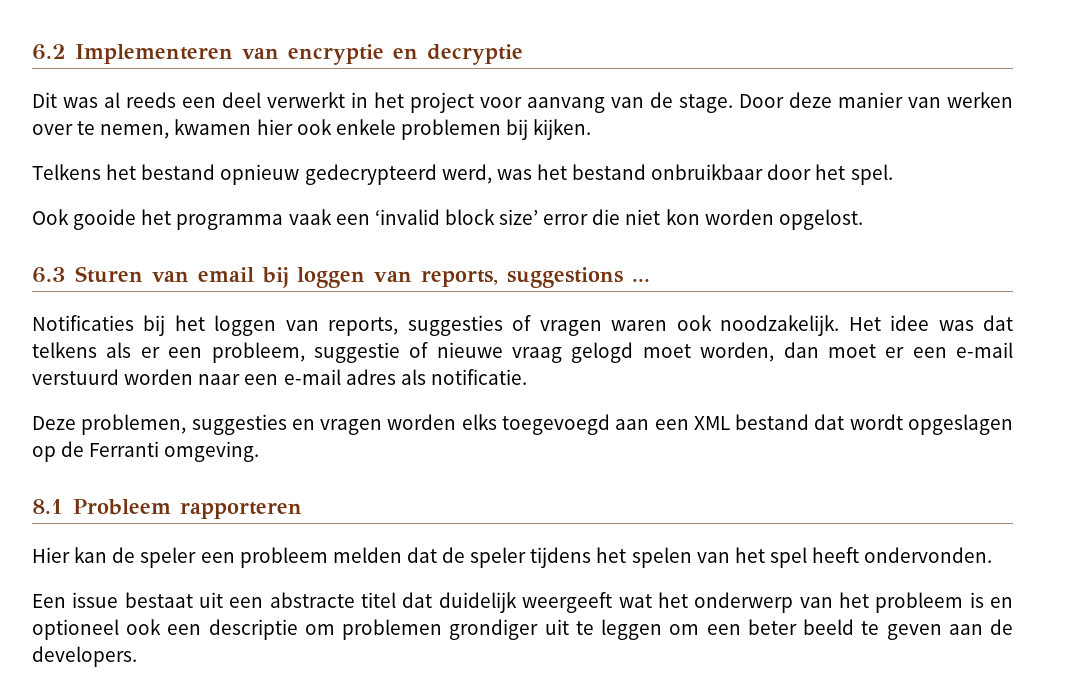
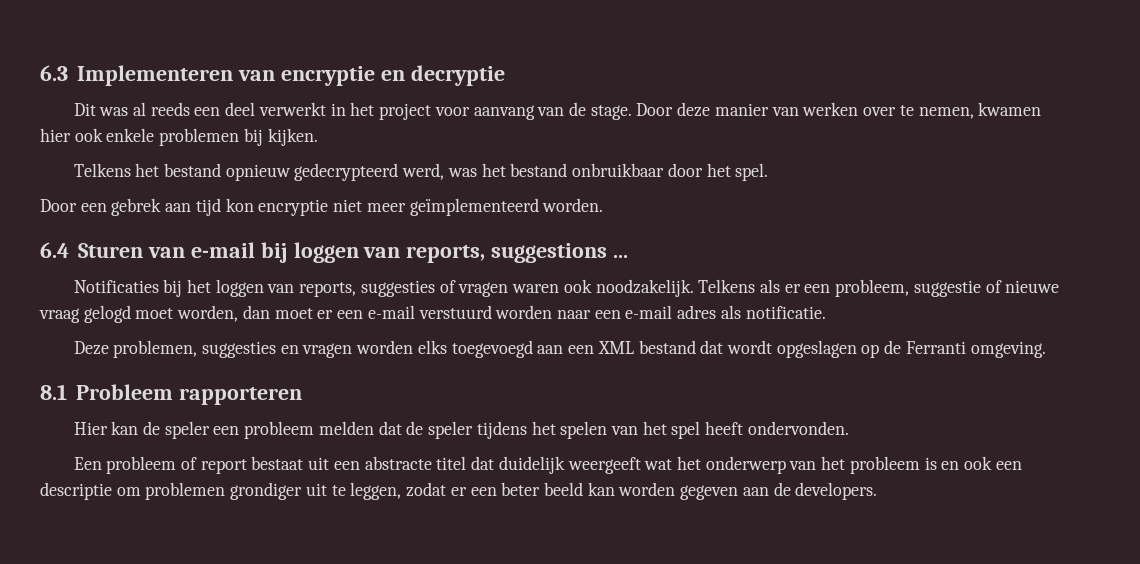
[32,44,65,60] 6.2 -> [40,65,68,81] 6.3
[32,209,863,230] [32,267,65,283] Ook gooide het programma vaak een ‘invalid block size’ error die niet kon worden opgelost. // 6.3 -> [40,198,604,216] [40,242,69,258] Door een gebrek aan tijd kon encryptie niet meer geïmplementeerd worden. // 6.4
[198,267,255,282] email -> [190,242,255,258] e-mail
[848,315,1014,331] [32,342,97,358] Het idee was dat telkens -> [698,279,756,293] Telkens
[72,592,119,608] issue -> [106,456,247,474] probleem of report
[32,619,119,640] optioneel -> (960, 465) none
[601,619,942,640] leggen om een beter beeld te geven -> [350,482,739,500] leggen, zodat er een beter beeld kan worden gegeven

